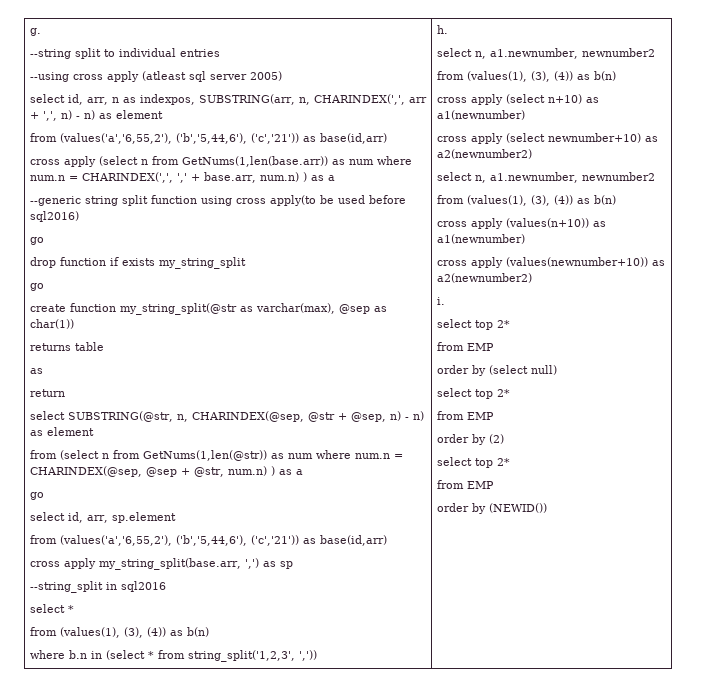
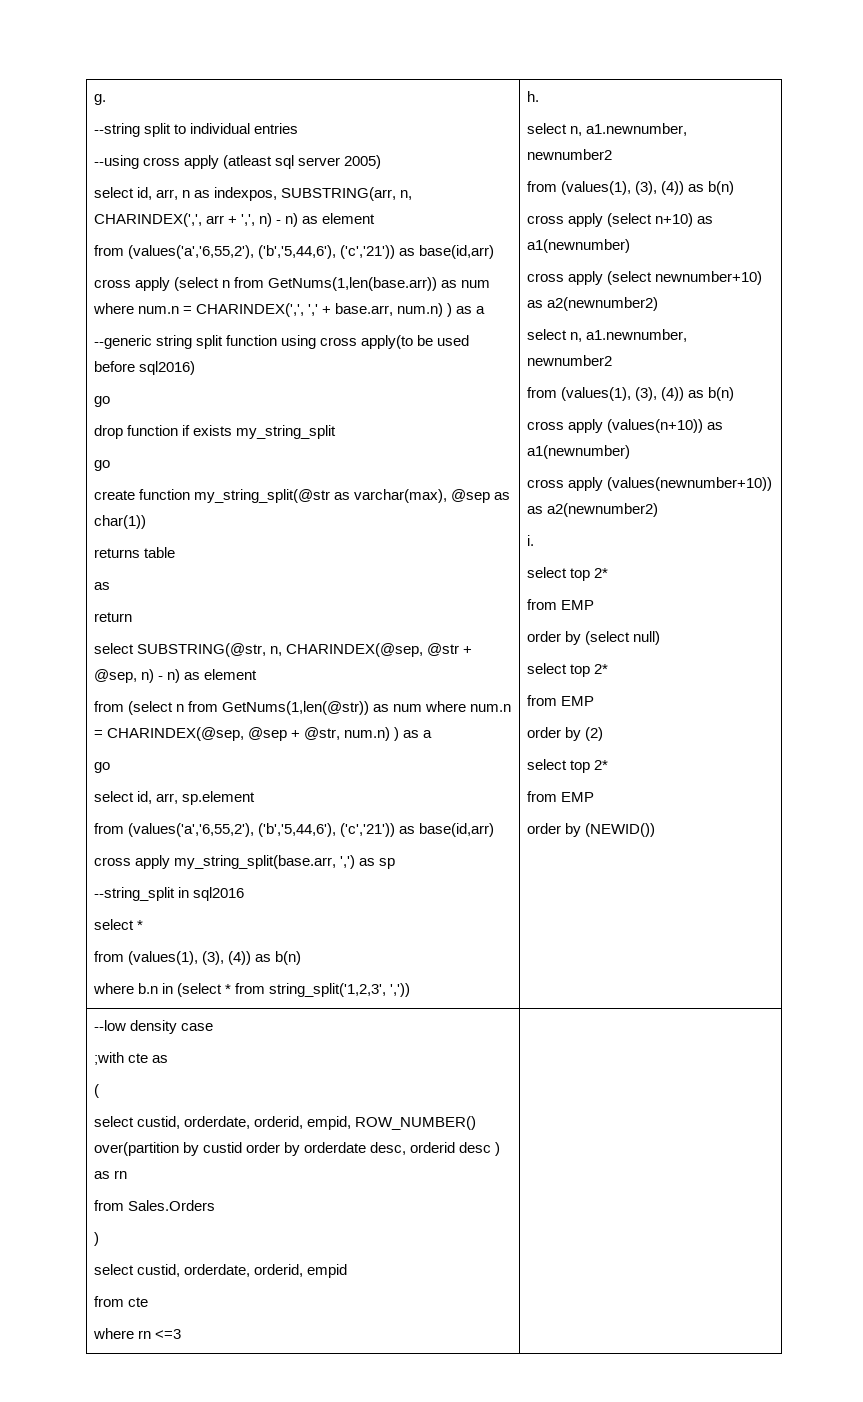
(547, 508) none -> [93,1020,213,1034] [93,1052,168,1065] [93,1084,99,1098] [93,1116,477,1130] [93,1142,501,1156] [93,1170,127,1179] [93,1200,215,1211] [93,1232,99,1246] [93,1264,348,1278] [93,1296,148,1307] [92,1328,181,1339] // --low density case // ;with cte as // ( // select custid, orderdate, orderid, empid, ROW_NUMBER() over(partition by custid order by orderdate desc, orderid desc ) as rn // from Sales.Orders // ) // select custid, orderdate, orderid, empid // from cte // where rn <=3 |

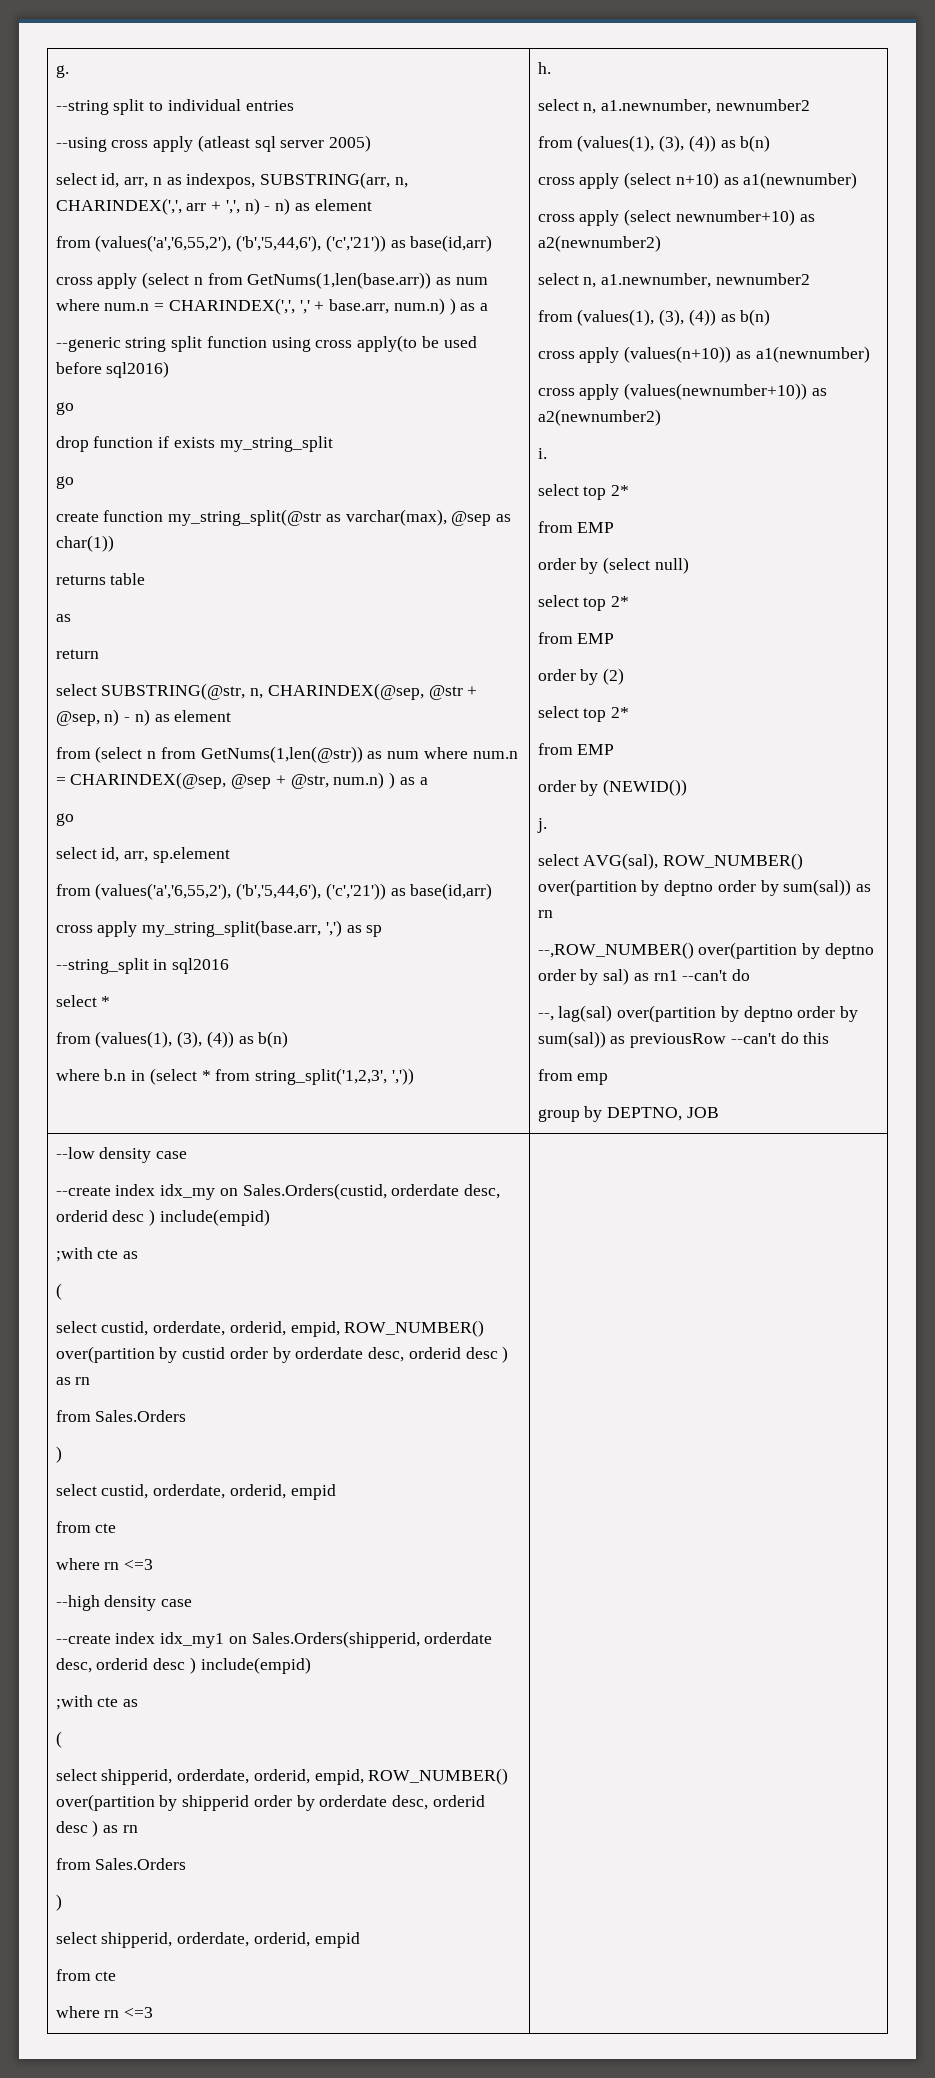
[93,1020,213,1034] // --low density case -> [536,818,547,833] [537,853,804,870] [537,879,872,896] [537,910,553,918] [537,942,874,959] [537,968,751,985] [537,1005,859,1022] [537,1031,830,1048] [537,1069,609,1085] [537,1106,719,1122] [55,1147,188,1163] [55,1183,501,1200] [55,1209,270,1226] // j. // select AVG(sal), ROW_NUMBER() over(partition by deptno order by sum(sal)) as rn // --,ROW_NUMBER() over(partition by deptno order by sal) as rn1 --can't do // --, lag(sal) over(partition by deptno order by sum(sal)) as previousRow --can't do this // from emp // group by DEPTNO, JOB // --low density case // --create index idx_my on Sales.Orders(custid, orderdate desc, orderid desc ) include(empid)
(181, 1334) none -> [55,1595,193,1611] [55,1631,493,1648] [55,1657,311,1674] [55,1695,139,1710] [55,1731,62,1748] [55,1768,509,1785] [55,1794,485,1811] [55,1820,138,1837] [55,1858,187,1870] [55,1894,62,1911] [55,1932,360,1948] [55,1969,117,1981] [55,2006,154,2018] // --high density case // --create index idx_my1 on Sales.Orders(shipperid, orderdate desc, orderid desc ) include(empid) // ;with cte as // ( // select shipperid, orderdate, orderid, empid, ROW_NUMBER() over(partition by shipperid order by orderdate desc, orderid desc ) as rn // from Sales.Orders // ) // select shipperid, orderdate, orderid, empid // from cte // where rn <=3

